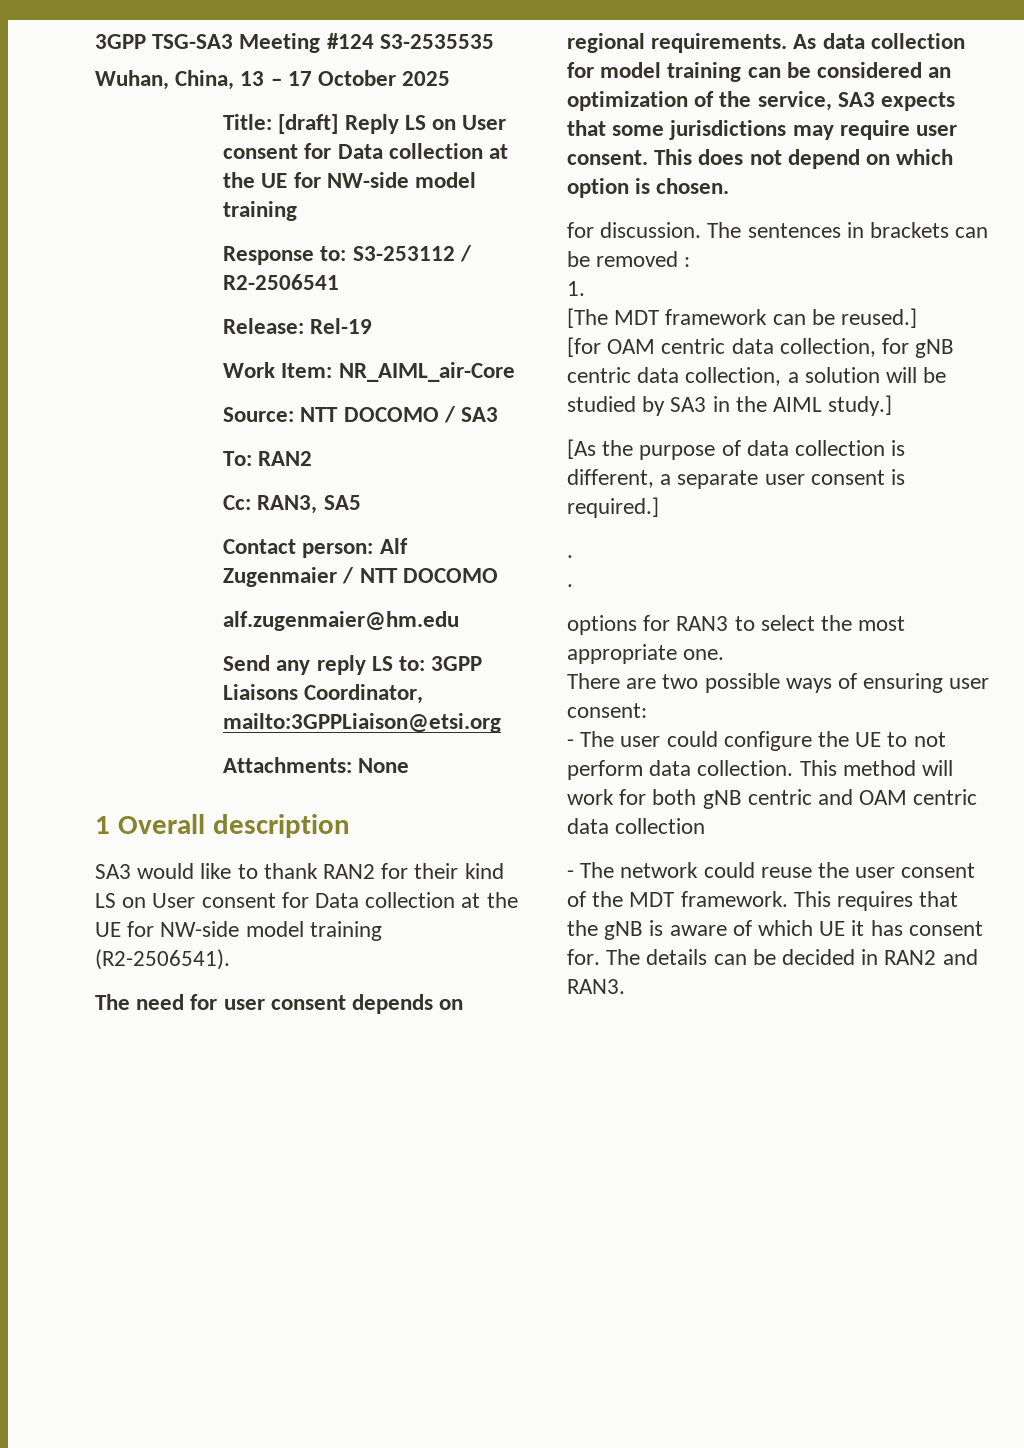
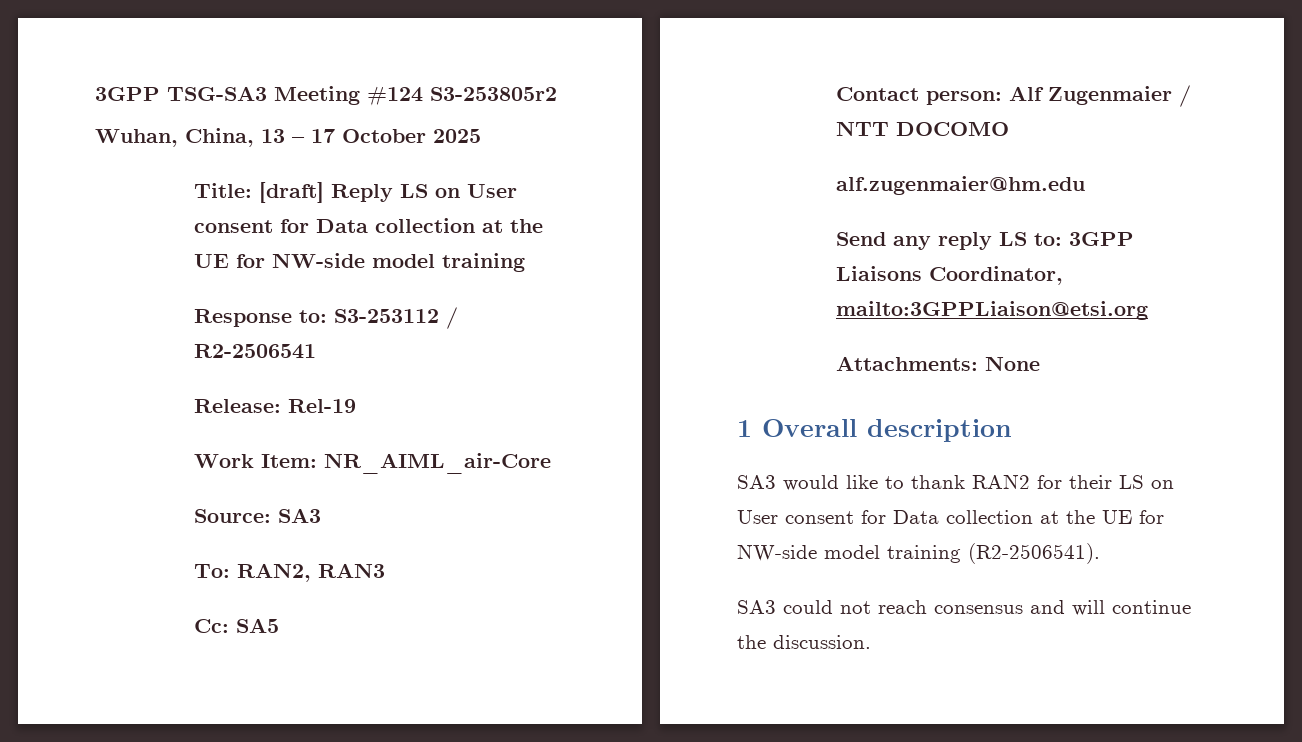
[379,34,494,49] S3-2535535 -> [430,87,557,101] S3-253805r2
[300,406,456,423] NTT DOCOMO / -> (272, 516) none
[258,451,313,466] RAN2 -> [237,563,386,582] RAN2, RAN3
[257,495,318,514] RAN3, -> (230, 626) none
[464,863,504,879] kind -> (1112, 482) none
[95,994,464,1014] [567,33,965,53] [567,62,952,82] [567,91,956,111] [567,120,958,140] [567,149,954,169] [567,178,730,198] [567,222,989,238] [567,251,691,267] [567,281,585,296] [567,308,918,328] [567,337,955,358] [567,367,947,386] [567,395,893,416] [567,439,906,460] [567,469,906,489] [567,497,659,518] [567,555,573,558] [567,584,573,587] [567,615,906,635] [567,644,725,664] [567,673,990,693] [567,703,647,718] [567,731,946,751] [567,760,954,780] [567,789,978,809] [567,818,706,834] [567,862,976,878] [567,891,959,911] [567,920,983,940] [567,949,978,965] [567,979,625,994] The need for user consent depends on regional requirements. As data collection for model training can be considered an optimization of the service, SA3 expects that some jurisdictions may require user consent. This does not depend on which option is chosen. // for discussion. The sentences in brackets can be removed : // 1. // [The MDT framework can be reused.] // [for OAM centric data collection, for gNB centric data collection, a solution will be studied by SA3 in the AIML study.] // [As the purpose of data collection is different, a separate user consent is required.] // . // . // options for RAN3 to select the most appropriate one. // There are two possible ways of ensuring user consent: // - The user could configure the UE to not perform data collection. This method will work for both gNB centric and OAM centric data collection // - The network could reuse the user consent of the MDT framework. This requires that the gNB is aware of which UE it has consent for. The details can be decided in RAN2 and RAN3. -> [737,600,1191,616] [737,635,871,649] SA3 could not reach consensus and will continue the discussion.

